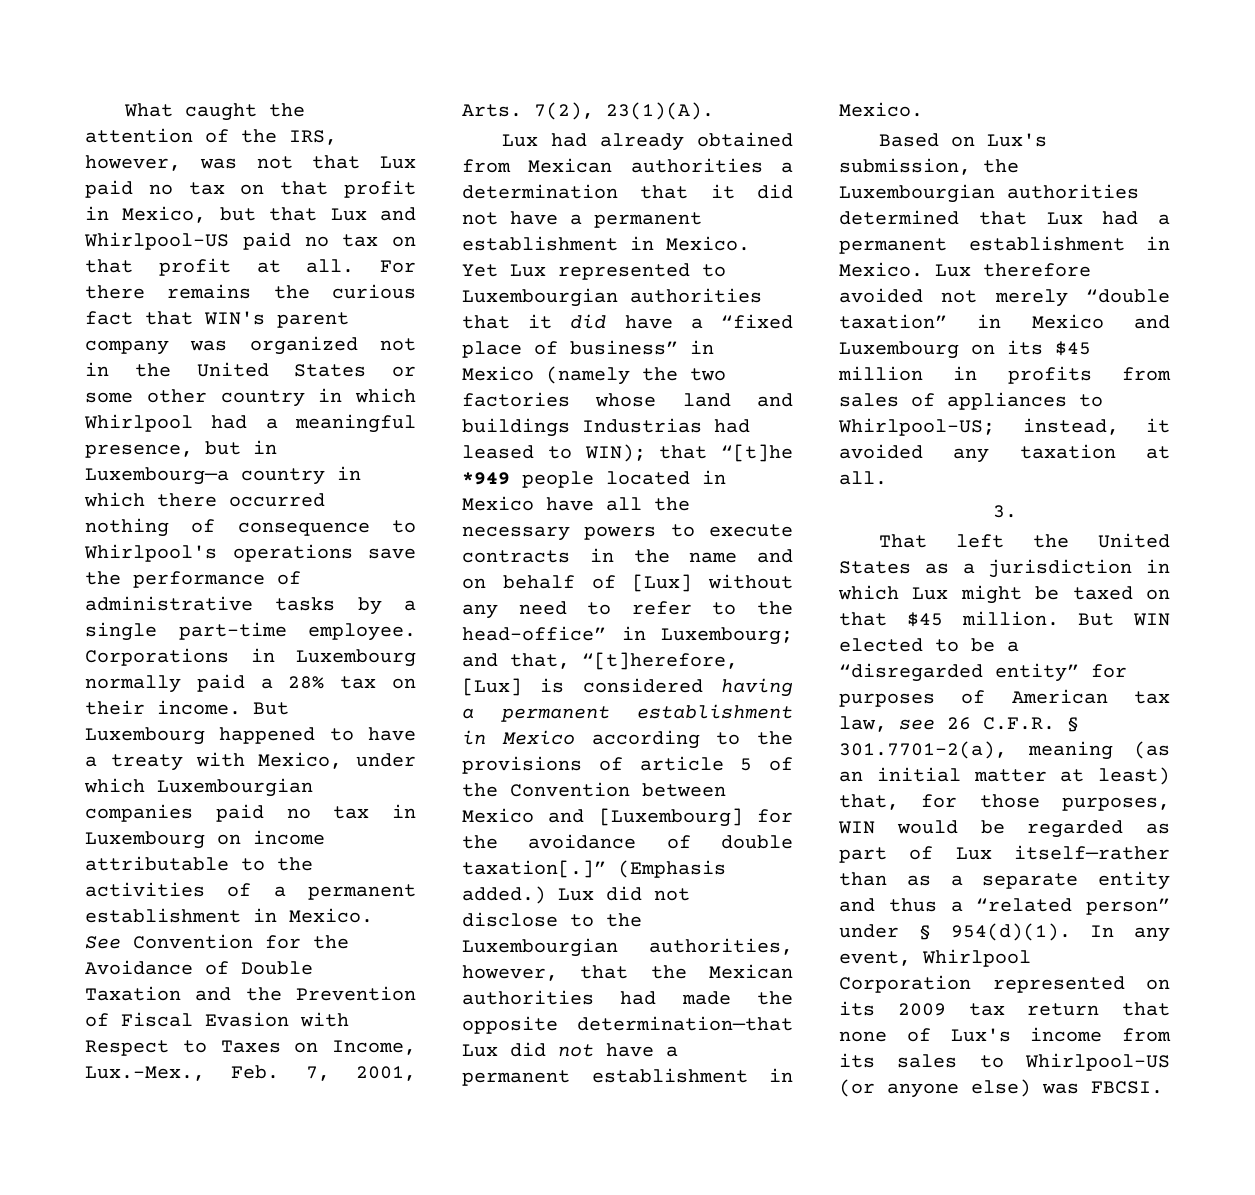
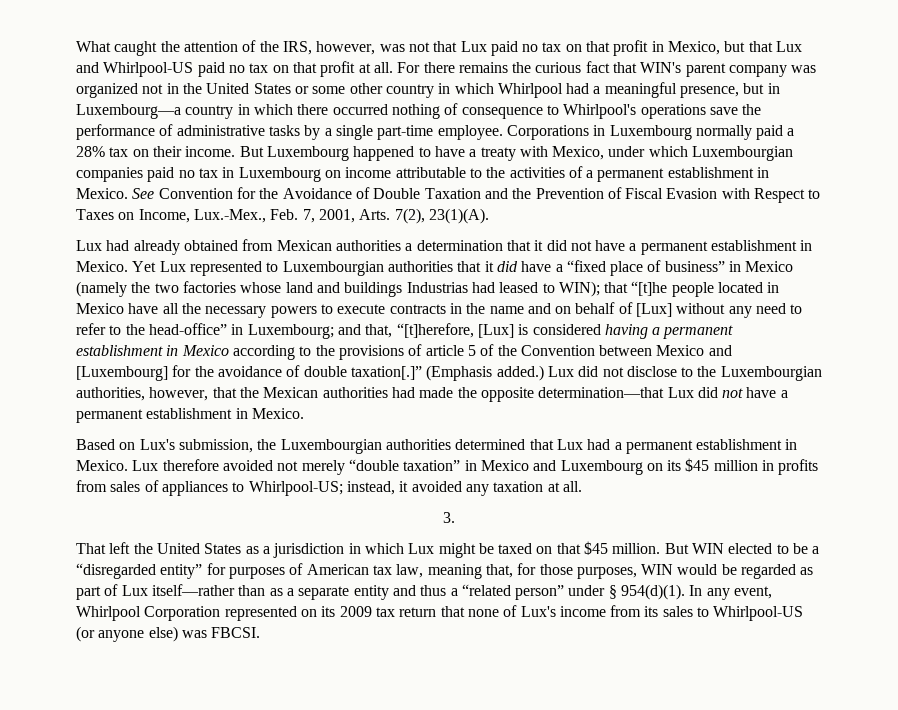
[462,472,510,485] *949 -> (668, 288) none
[899,717,1079,732] [839,741,1170,760] [839,767,1170,785] see 26 C.F.R. § 301.7701-2(a), meaning (as an initial matter at least) -> [427,564,482,579] meaning

